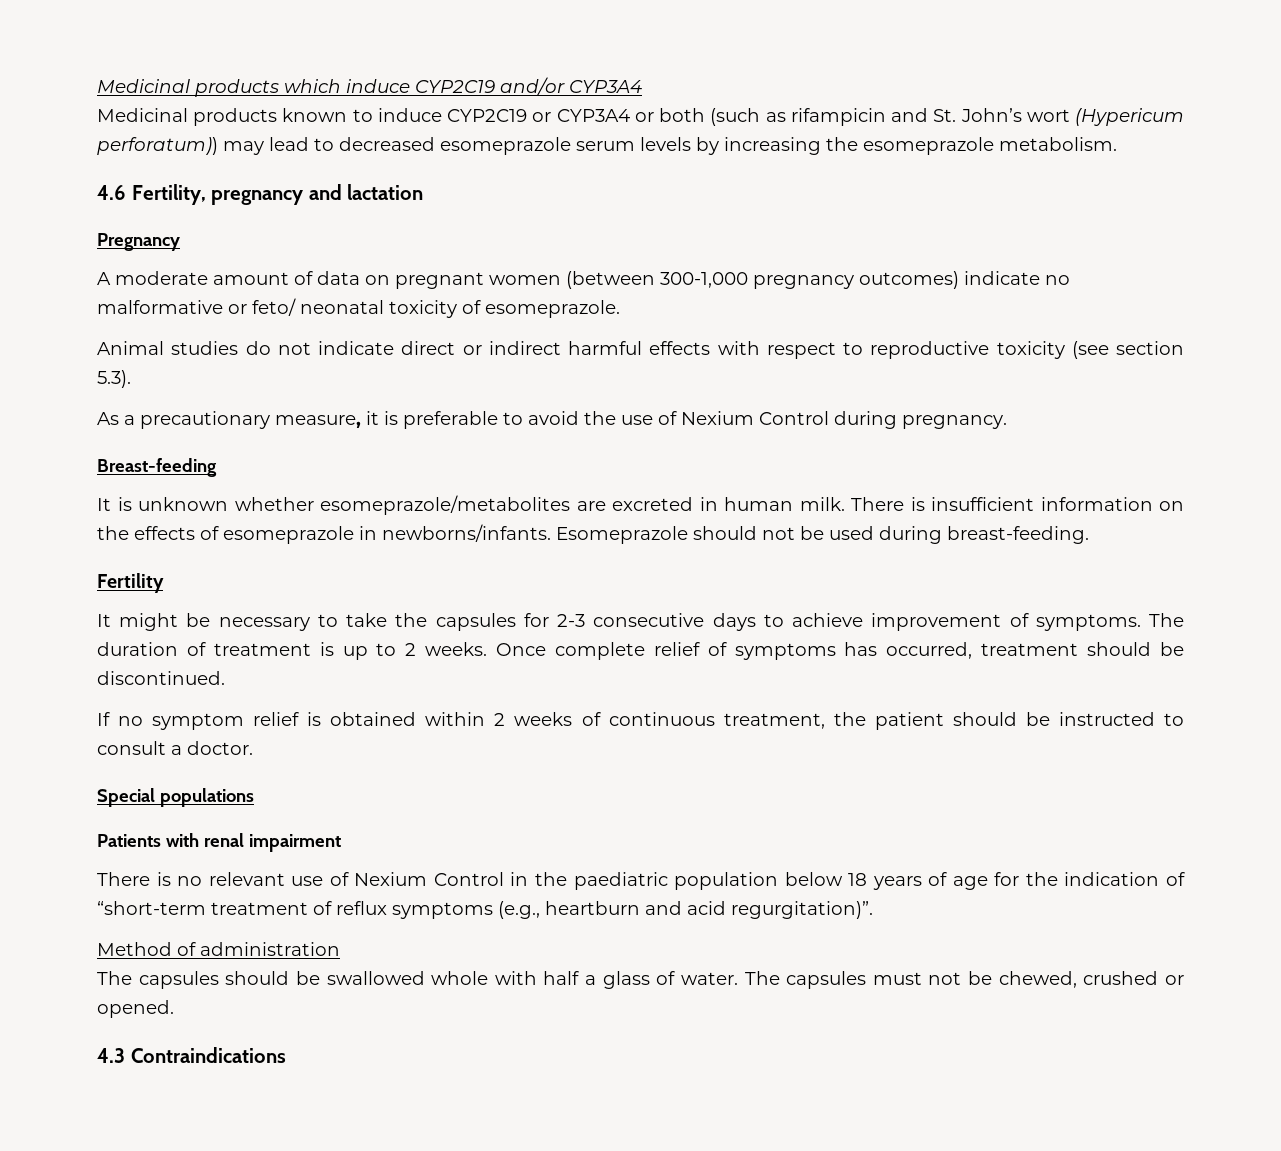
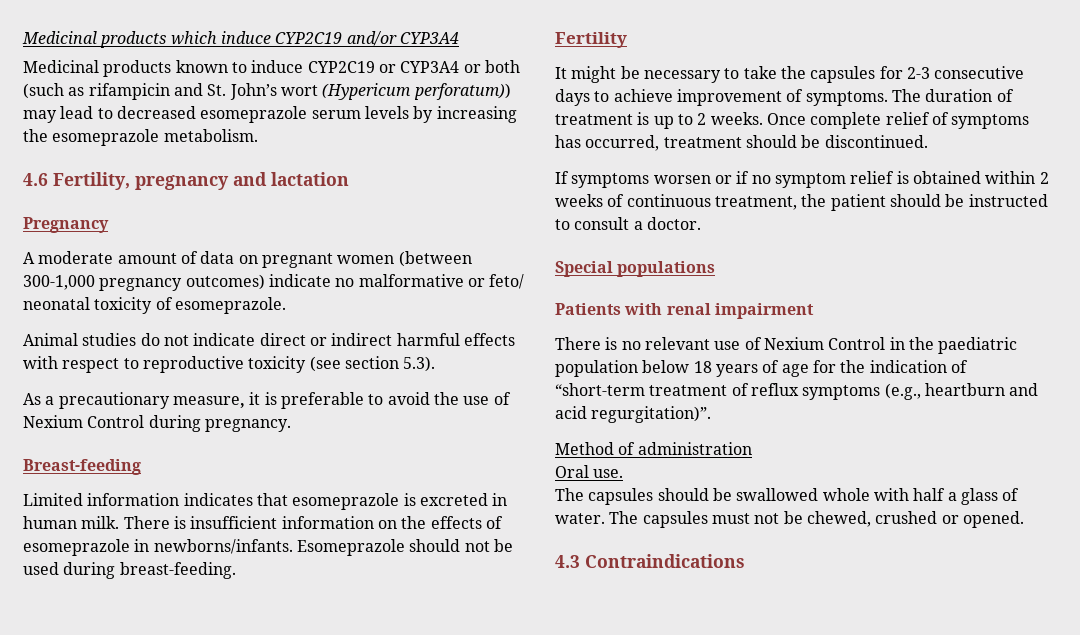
[97,495,606,515] It is unknown whether esomeprazole/metabolites are -> [23,493,416,510] Limited information indicates that esomeprazole is
(110, 719) none -> [571,171,750,188] symptoms worsen or if
(340, 949) none -> [555,465,624,478] // Oral use.

